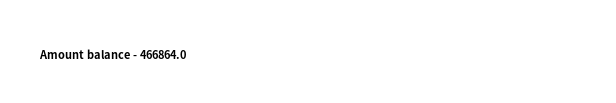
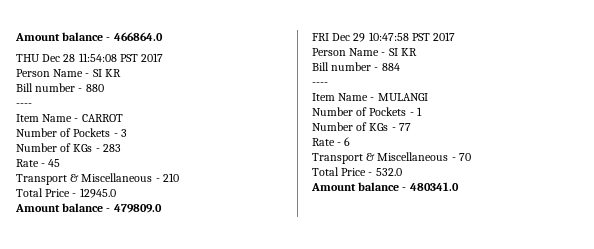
(186, 54) none -> [16,53,164,62] [16,69,121,77] [16,83,104,92] [16,103,32,107] [16,114,123,122] [16,128,127,137] [16,143,121,152] [16,159,61,167] [16,173,179,185] [16,188,116,198] [15,203,162,213] [312,32,456,42] [312,48,417,56] [312,62,400,71] [312,82,328,86] [312,93,428,101] [312,107,422,116] [312,122,411,131] [312,137,351,146] [312,152,471,164] [312,167,402,176] [311,182,459,191] // THU Dec 28 11:54:08 PST 2017 // Person Name - SI KR // Bill number - 880 // ---- // Item Name - CARROT // Number of Pockets - 3 // Number of KGs - 283 // Rate - 45 // Transport & Miscellaneous - 210 // Total Price - 12945.0 // Amount balance - 479809.0 // FRI Dec 29 10:47:58 PST 2017 // Person Name - SI KR // Bill number - 884 // ---- // Item Name - MULANGI // Number of Pockets - 1 // Number of KGs - 77 // Rate - 6 // Transport & Miscellaneous - 70 // Total Price - 532.0 // Amount balance - 480341.0

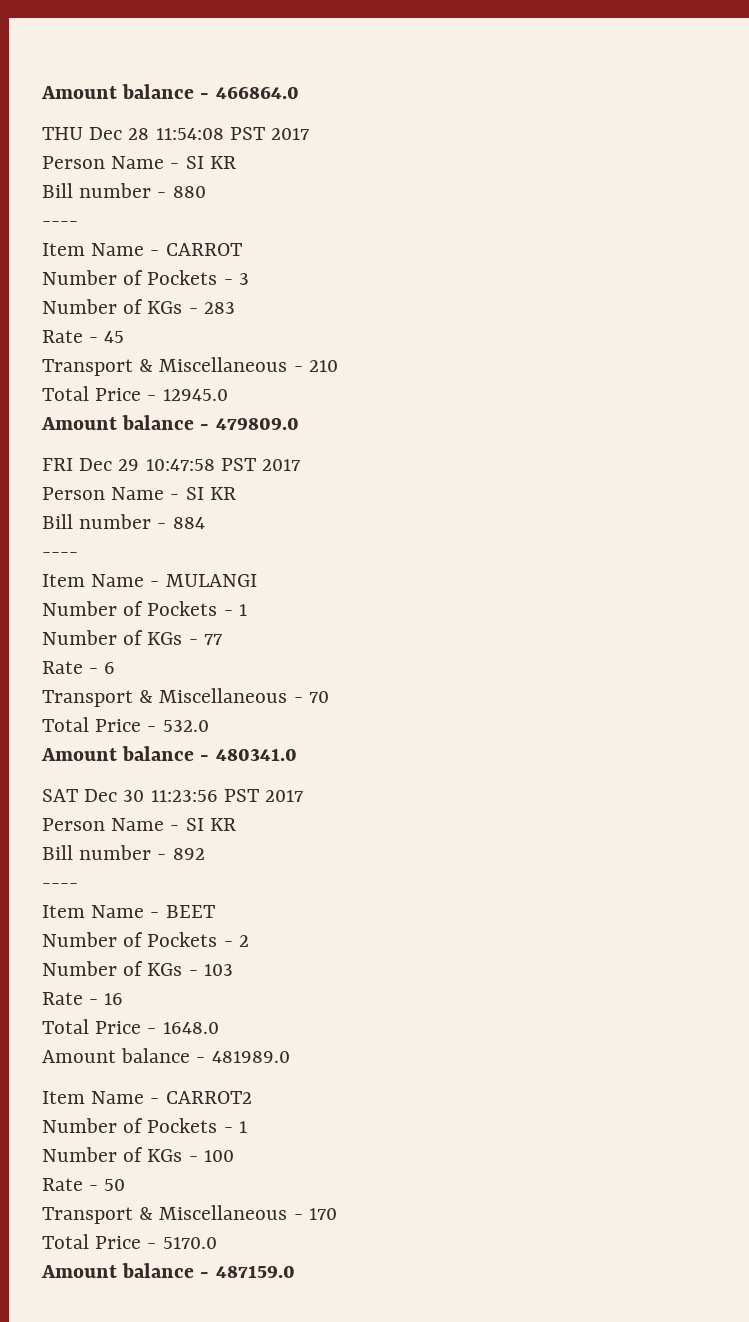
(459, 186) none -> [42,789,304,802] [42,818,236,831] [42,845,205,860] [42,883,78,889] [42,905,215,918] [42,932,249,947] [42,961,233,976] [42,992,124,1005] [42,1019,219,1034] [42,1048,290,1063] [42,1091,252,1104] [42,1118,247,1133] [42,1147,234,1162] [42,1178,126,1191] [42,1205,337,1224] [42,1234,217,1249] [41,1263,295,1278] // SAT Dec 30 11:23:56 PST 2017 // Person Name - SI KR // Bill number - 892 // ---- // Item Name - BEET // Number of Pockets - 2 // Number of KGs - 103 // Rate - 16 // Total Price - 1648.0 // Amount balance - 481989.0 // Item Name - CARROT2 // Number of Pockets - 1 // Number of KGs - 100 // Rate - 50 // Transport & Miscellaneous - 170 // Total Price - 5170.0 // Amount balance - 487159.0

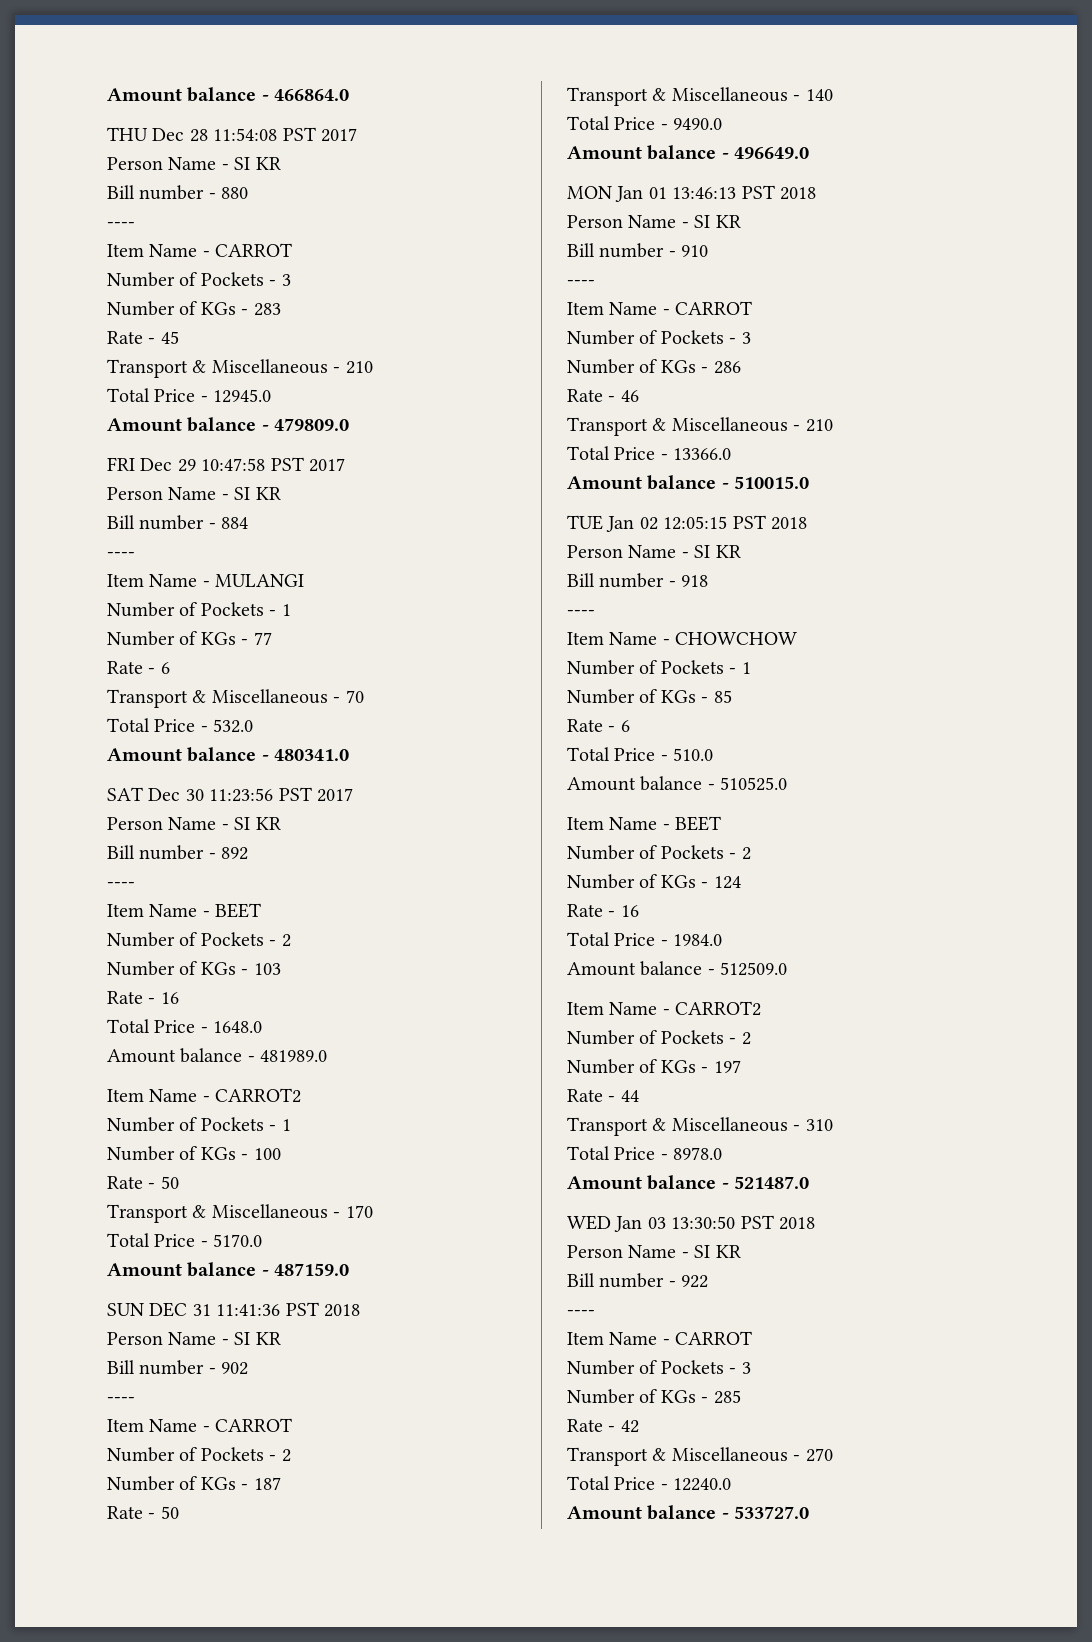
(295, 1271) none -> [107,1302,360,1317] [107,1332,281,1345] [107,1360,249,1375] [107,1397,135,1403] [107,1418,293,1432] [107,1447,291,1462] [107,1476,281,1491] [107,1506,179,1519] [567,87,833,106] [567,116,723,130] [567,145,810,160] [567,185,816,202] [567,215,741,228] [567,243,709,258] [567,280,595,286] [567,301,753,315] [567,330,751,345] [567,359,741,374] [567,389,639,402] [567,417,833,436] [567,446,732,460] [567,475,810,490] [567,515,807,532] [567,545,741,558] [567,573,709,588] [567,610,595,616] [567,632,798,645] [567,660,751,675] [567,689,732,704] [567,719,630,732] [567,747,714,761] [567,776,788,791] [567,816,722,831] [567,845,751,860] [567,874,741,889] [567,904,639,917] [567,932,723,946] [567,961,788,976] [567,1001,762,1016] [567,1030,751,1045] [567,1059,741,1074] [567,1089,639,1102] [567,1117,833,1136] [567,1146,723,1160] [567,1175,810,1190] [567,1215,815,1232] [567,1245,741,1258] [567,1273,709,1288] [567,1310,595,1316] [567,1331,753,1345] [567,1360,751,1375] [567,1389,741,1404] [567,1419,639,1433] [567,1447,833,1466] [567,1476,732,1491] [567,1505,810,1520] // SUN DEC 31 11:41:36 PST 2018 // Person Name - SI KR // Bill number - 902 // ---- // Item Name - CARROT // Number of Pockets - 2 // Number of KGs - 187 // Rate - 50 // Transport & Miscellaneous - 140 // Total Price - 9490.0 // Amount balance - 496649.0 // MON Jan 01 13:46:13 PST 2018 // Person Name - SI KR // Bill number - 910 // ---- // Item Name - CARROT // Number of Pockets - 3 // Number of KGs - 286 // Rate - 46 // Transport & Miscellaneous - 210 // Total Price - 13366.0 // Amount balance - 510015.0 // TUE Jan 02 12:05:15 PST 2018 // Person Name - SI KR // Bill number - 918 // ---- // Item Name - CHOWCHOW // Number of Pockets - 1 // Number of KGs - 85 // Rate - 6 // Total Price - 510.0 // Amount balance - 510525.0 // Item Name - BEET // Number of Pockets - 2 // Number of KGs - 124 // Rate - 16 // Total Price - 1984.0 // Amount balance - 512509.0 // Item Name - CARROT2 // Number of Pockets - 2 // Number of KGs - 197 // Rate - 44 // Transport & Miscellaneous - 310 // Total Price - 8978.0 // Amount balance - 521487.0 // WED Jan 03 13:30:50 PST 2018 // Person Name - SI KR // Bill number - 922 // ---- // Item Name - CARROT // Number of Pockets - 3 // Number of KGs - 285 // Rate - 42 // Transport & Miscellaneous - 270 // Total Price - 12240.0 // Amount balance - 533727.0

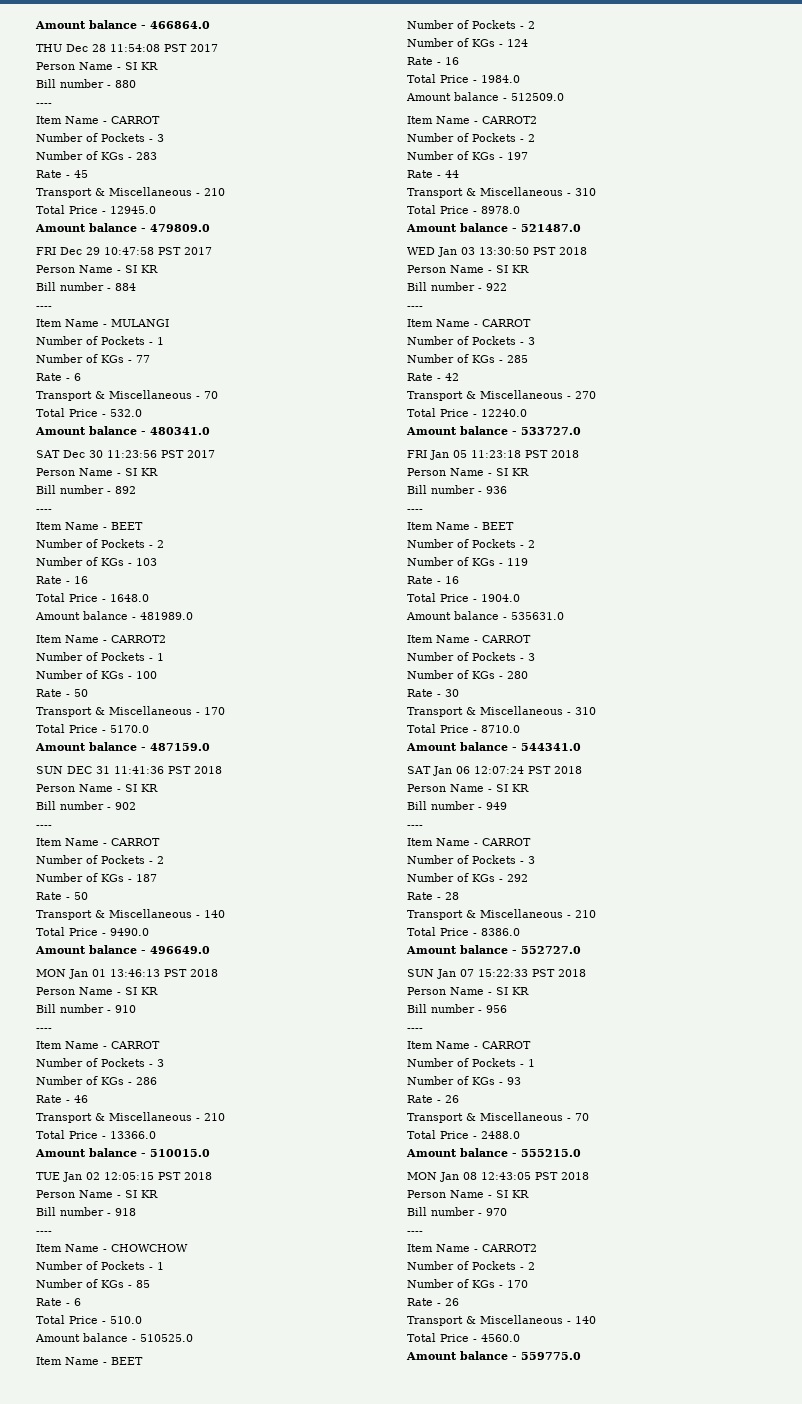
(810, 1512) none -> [407,450,579,460] [407,468,529,476] [407,485,507,494] [407,509,423,512] [407,522,514,530] [407,539,535,548] [407,557,528,566] [407,576,459,584] [407,593,520,602] [406,611,564,620] [407,635,531,643] [407,652,535,661] [407,670,528,679] [407,689,459,697] [407,706,596,717] [407,724,520,733] [406,742,581,751] [407,766,582,776] [407,784,529,792] [407,801,507,810] [407,825,423,828] [407,838,531,846] [407,855,535,864] [407,873,528,882] [407,892,459,900] [407,909,596,920] [407,927,520,936] [406,945,581,954] [407,969,586,979] [407,987,529,995] [407,1004,507,1013] [407,1028,423,1031] [407,1041,531,1049] [407,1058,535,1067] [407,1076,521,1085] [407,1095,459,1103] [407,1112,589,1123] [407,1130,520,1139] [406,1148,581,1157] [407,1172,589,1182] [407,1190,529,1198] [407,1207,507,1216] [407,1231,423,1234] [407,1244,537,1252] [407,1261,535,1270] [407,1279,528,1288] [407,1298,459,1306] [407,1315,596,1326] [407,1333,520,1342] [406,1351,581,1360] // FRI Jan 05 11:23:18 PST 2018 // Person Name - SI KR // Bill number - 936 // ---- // Item Name - BEET // Number of Pockets - 2 // Number of KGs - 119 // Rate - 16 // Total Price - 1904.0 // Amount balance - 535631.0 // Item Name - CARROT // Number of Pockets - 3 // Number of KGs - 280 // Rate - 30 // Transport & Miscellaneous - 310 // Total Price - 8710.0 // Amount balance - 544341.0 // SAT Jan 06 12:07:24 PST 2018 // Person Name - SI KR // Bill number - 949 // ---- // Item Name - CARROT // Number of Pockets - 3 // Number of KGs - 292 // Rate - 28 // Transport & Miscellaneous - 210 // Total Price - 8386.0 // Amount balance - 552727.0 // SUN Jan 07 15:22:33 PST 2018 // Person Name - SI KR // Bill number - 956 // ---- // Item Name - CARROT // Number of Pockets - 1 // Number of KGs - 93 // Rate - 26 // Transport & Miscellaneous - 70 // Total Price - 2488.0 // Amount balance - 555215.0 // MON Jan 08 12:43:05 PST 2018 // Person Name - SI KR // Bill number - 970 // ---- // Item Name - CARROT2 // Number of Pockets - 2 // Number of KGs - 170 // Rate - 26 // Transport & Miscellaneous - 140 // Total Price - 4560.0 // Amount balance - 559775.0

